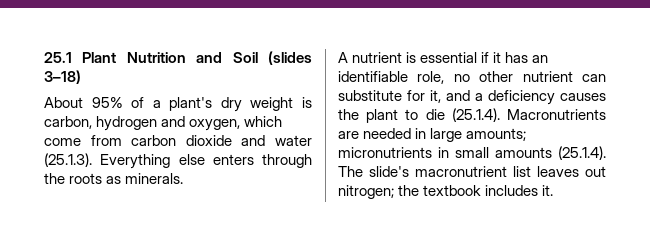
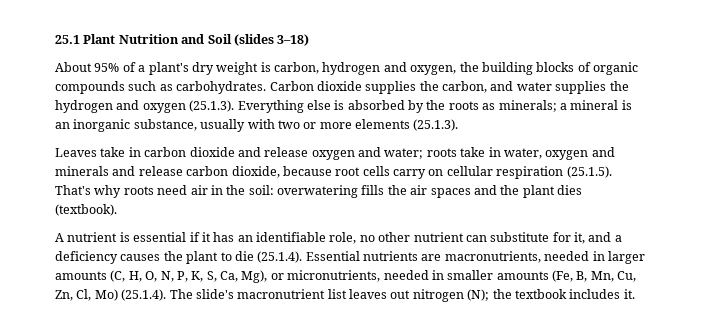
[244,116,283,127] [44,135,312,146] [44,153,312,169] [44,173,184,184] which come from carbon dioxide and water (25.1.3). Everything else enters through the roots as minerals. -> [459,62,638,75] [55,81,629,94] [55,100,632,113] [55,119,459,132] [55,147,615,160] [55,166,612,179] [55,185,582,198] [55,204,117,216] the building blocks of organic compounds such as carbohydrates. Carbon dioxide supplies the carbon, and water supplies the hydrogen and oxygen (25.1.3). Everything else is absorbed by the roots as minerals; a mineral is an inorganic substance, usually with two or more elements (25.1.3). // Leaves take in carbon dioxide and release oxygen and water; roots take in water, oxygen and minerals and release carbon dioxide, because root cells carry on cellular respiration (25.1.5). That's why roots need air in the soil: overwatering fills the air spaces and the plant dies (textbook).
[507,109,606,120] [338,128,527,142] [338,147,552,158] Macronutrients are needed in large amounts; micronutrients in small amounts -> [305,251,645,264] [55,270,637,283] [55,289,118,301] Essential nutrients are macronutrients, needed in larger amounts (C, H, O, N, P, K, S, Ca, Mg), or micronutrients, needed in smaller amounts (Fe, B, Mn, Cu, Zn, Cl, Mo)
[338,185,394,199] nitrogen; -> [412,289,490,302] nitrogen (N);

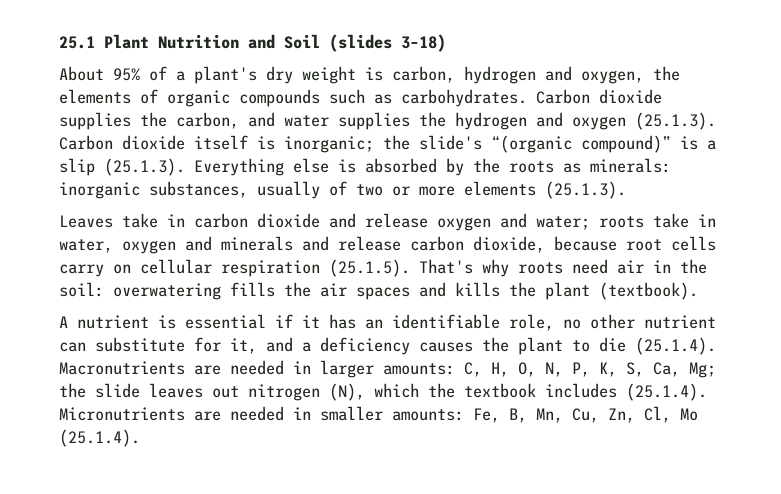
[481,62,575,75] building blocks -> [59,89,131,104] elements
(235, 106) none -> [59,135,716,153] [59,158,185,176] Carbon dioxide itself is inorganic; the slide's “(organic compound)” is a slip (25.1.3).
[498,100,632,112] [55,119,275,132] minerals; a mineral is an inorganic substance, usually with -> [590,158,671,173] [59,181,347,199] minerals: inorganic substances, usually of
[500,185,582,198] the plant dies -> [455,282,590,300] kills the plant
[305,251,541,263] Essential nutrients are macronutrients, -> [59,361,221,375] Macronutrients are
[55,270,126,282] amounts (C, -> [383,362,482,377] amounts: C,
[241,270,381,283] Mg), or micronutrients, -> [689,362,716,378] [59,383,707,401] [59,407,221,421] Mg; the slide leaves out nitrogen (N), which the textbook includes (25.1.4). Micronutrients are
[496,270,573,282] amounts (Fe, -> [392,408,500,423] amounts: Fe,
[94,289,635,302] Mo) (25.1.4). The slide's macronutrient list leaves out nitrogen (N); the textbook includes it. -> [680,408,698,421] [59,429,140,447] Mo (25.1.4).

